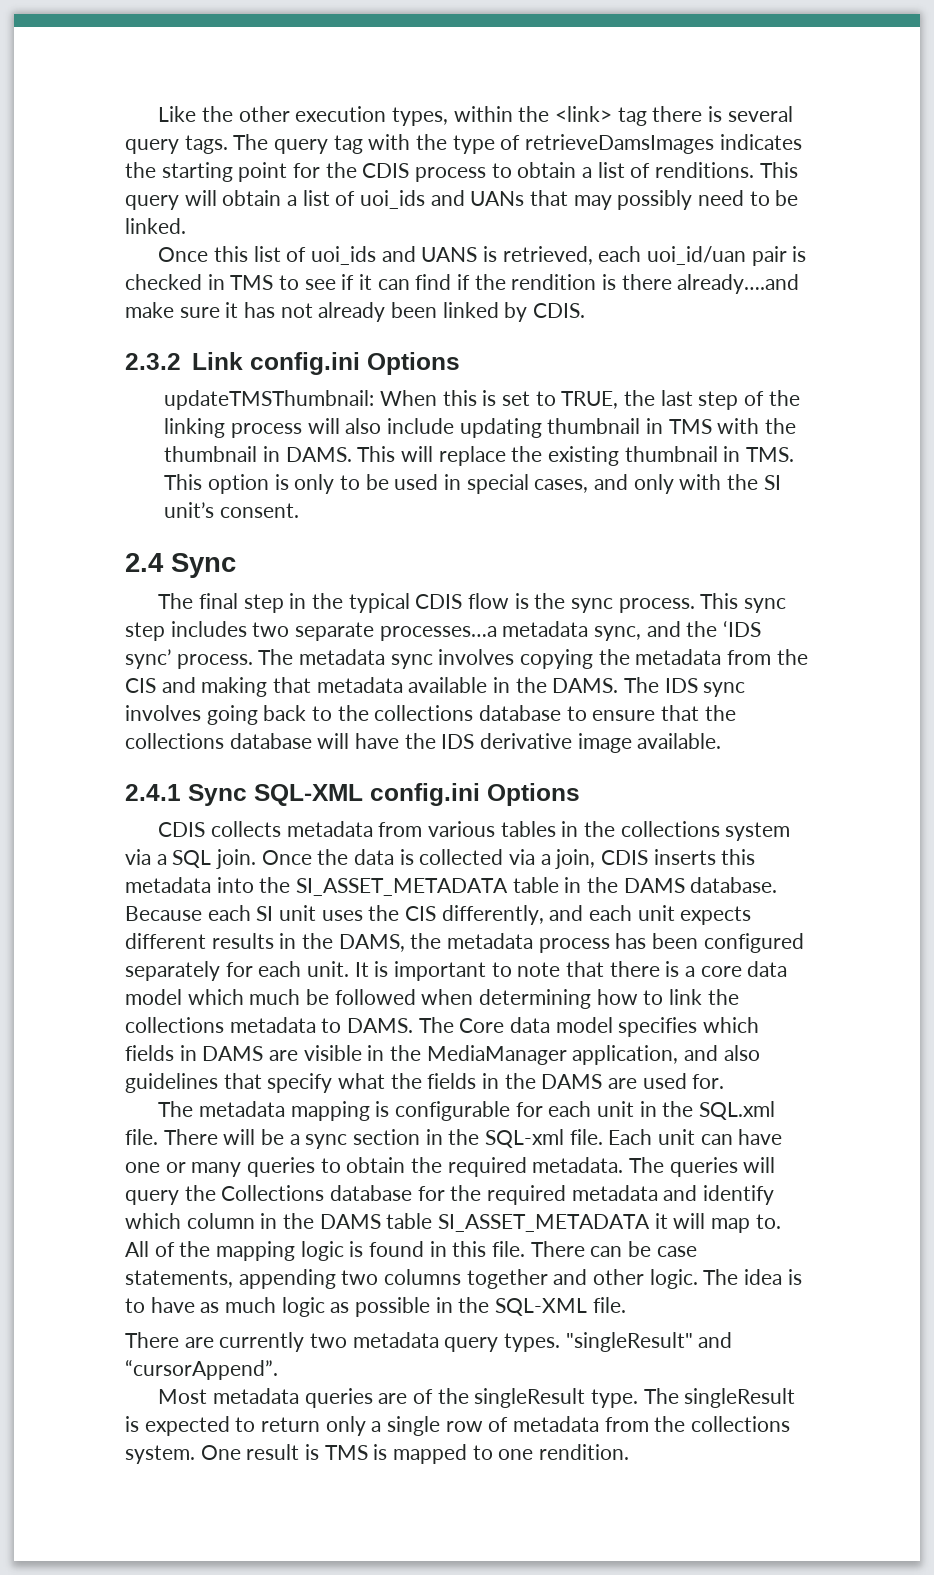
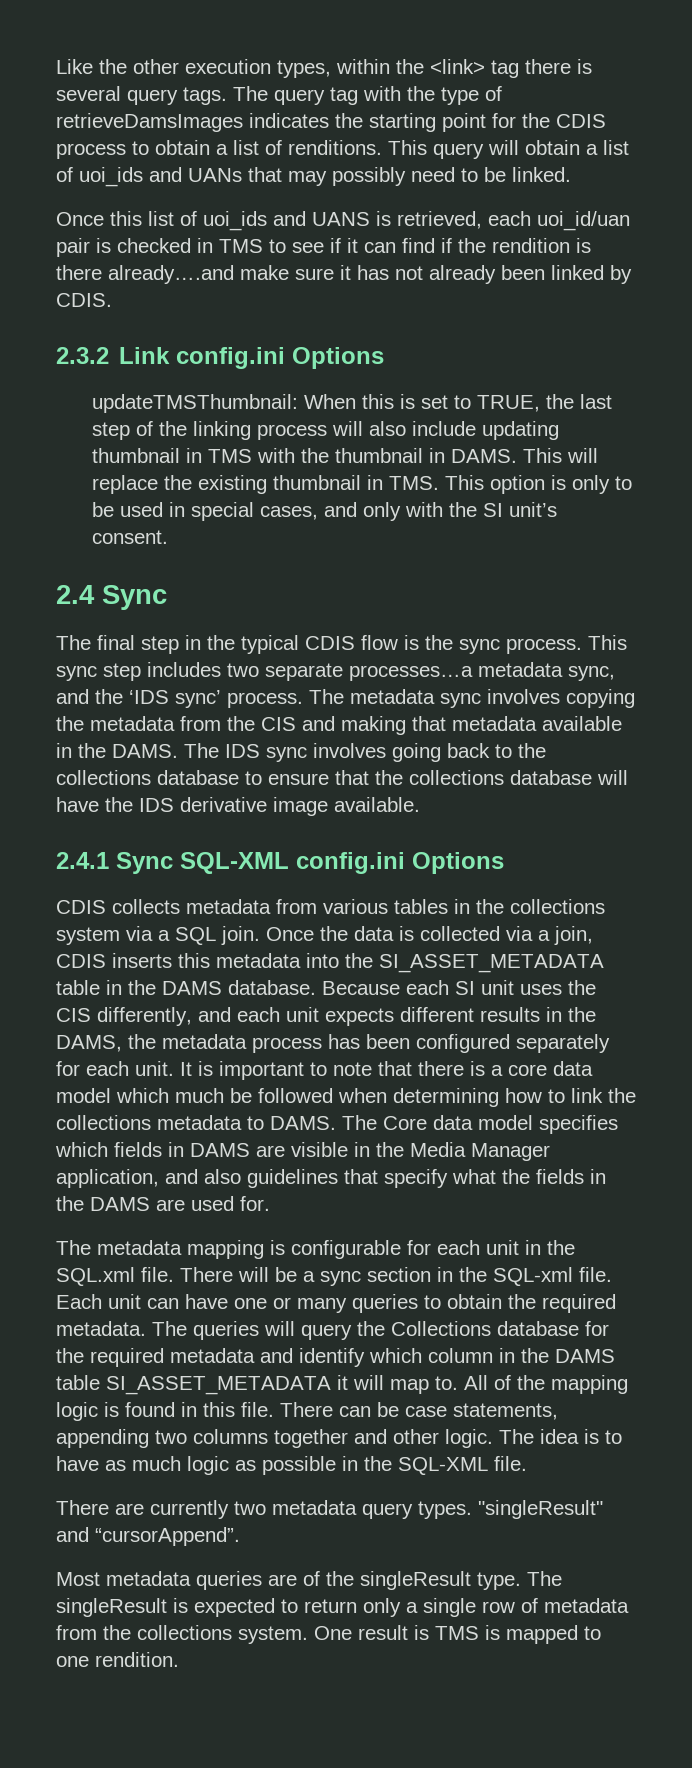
[426,1045,567,1065] MediaManager -> [410,1142,550,1161] Media Manager

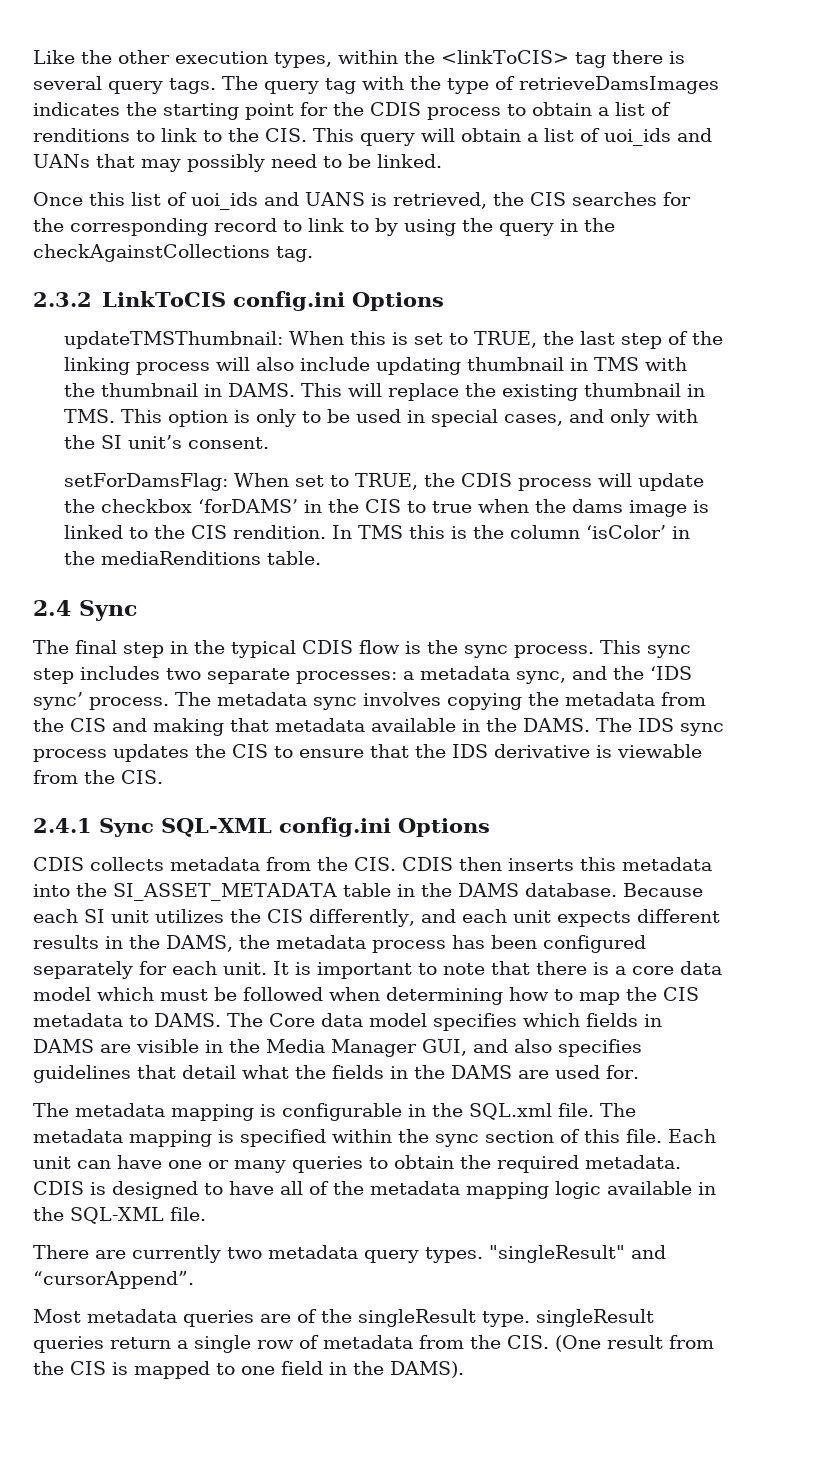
[430,59,485,74] <link> -> [441,50,569,64] <linkToCIS>
[288,140,382,155] renditions. -> [33,128,307,142] renditions to link to the CIS.
[488,211,630,231] [56,238,591,257] [56,265,632,284] [56,293,112,307] each uoi_id/uan pair is checked in TMS to see if it can find if the rendition is there already….and make sure it has not already been linked by CDIS. -> [493,192,691,206] [33,218,615,236] [33,244,313,262] the CIS searches for the corresponding record to link to by using the query in the checkAgainstCollections tag.
[119,347,171,364] Link -> [101,291,227,307] LinkToCIS
(168, 537) none -> [64,473,705,491] [64,499,710,517] [64,525,691,539] [64,551,322,565] // setForDamsFlag: When set to TRUE, the CDIS process will update the checkbox ‘forDAMS’ in the CIS to true when the dams image is linked to the CIS rendition. In TMS this is the column ‘isColor’ in the mediaRenditions table.
[349,665,473,681] processes…a -> [296,671,414,684] processes: a
[313,743,546,762] [56,770,628,785] [56,797,420,816] involves going back to the collections database to ensure that the collections database will have the IDS derivative image available. -> [33,744,702,762] [33,770,163,784] process updates the CIS to ensure that the IDS derivative is viewable from the CIS.
[323,899,605,914] [56,926,593,945] [56,954,106,968] various tables in the collections system via a SQL join. Once the data is collected via a join, CDIS -> [317,857,502,871] the CIS. CDIS then
[520,984,562,995] uses -> [155,909,224,923] utilizes
[175,1088,224,1103] much -> [160,989,208,1001] must
[571,1088,636,1103] [56,1115,151,1130] link the collections -> [579,987,699,1005] map the CIS
[56,1169,159,1188] application, -> [422,1039,467,1056] GUI,
(241, 1176) none -> [558,1039,642,1057] specifies
[384,1169,448,1188] specify -> [182,1065,236,1079] detail
[407,1240,519,1255] for each unit -> (402, 1112) none
[180,1267,573,1286] There will be a sync section in the SQL-xml -> [600,1103,636,1117] [33,1129,620,1147] The metadata mapping is specified within the sync section of this
[152,1321,609,1340] [56,1348,615,1367] [56,1375,545,1395] The queries will query the Collections database for the required metadata and identify which column in the DAMS table SI_ASSET_METADATA it will map to. All of the -> [33,1181,460,1199] CDIS is designed to have all of the metadata
[104,1402,558,1420] [56,1429,622,1448] [56,1456,336,1475] is found in this file. There can be case statements, appending two columns together and other logic. The idea is to have as much logic as possible -> [607,1181,692,1195] available
[527,1571,562,1586] [56,1598,401,1617] The singleResult is expected to return only -> [536,1309,654,1327] [33,1336,171,1353] singleResult queries return
[137,1625,601,1644] [56,1652,179,1667] collections system. One result is TMS is mapped to one rendition. -> [507,1335,714,1352] [33,1361,464,1379] CIS. (One result from the CIS is mapped to one field in the DAMS).

